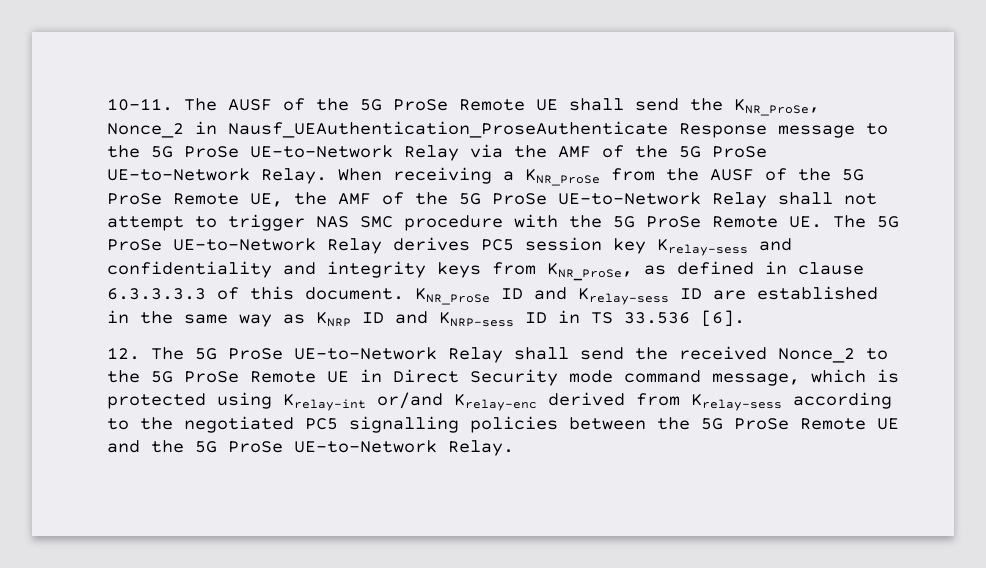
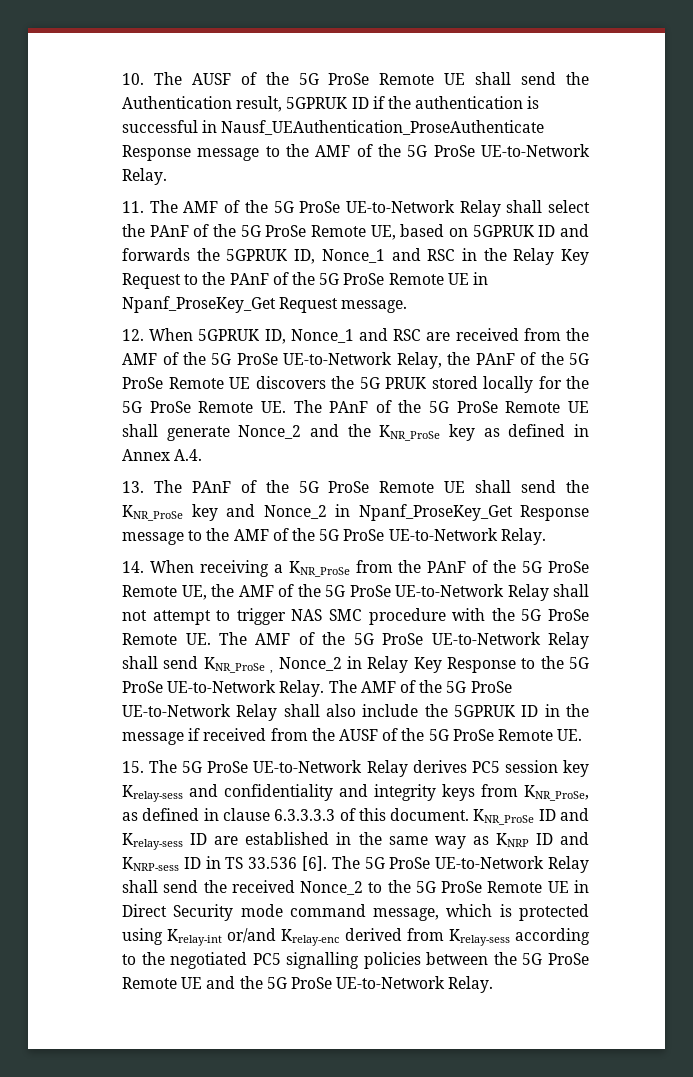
[106,98,173,111] 10-11. -> [122,73,145,85] 10.
[733,99,820,116] [106,123,184,138] KNR_ProSe, Nonce_2 -> [122,96,540,112] [122,120,199,133] Authentication result, 5GPRUK ID if the authentication is successful
[150,144,767,161] [106,168,327,184] 5G ProSe UE-to-Network Relay via the AMF of the 5G ProSe UE-to-Network Relay. -> [315,144,590,157] [122,168,168,185] [122,200,590,217] [122,224,589,240] [122,248,589,265] [122,272,488,289] [122,296,408,313] [122,328,589,344] [122,352,589,369] [122,376,589,393] [122,400,589,413] [122,424,589,441] [122,449,203,461] [122,480,589,493] [122,504,589,521] [122,528,546,545] [122,561,145,573] AMF of the 5G ProSe UE-to-Network Relay. // 11. The AMF of the 5G ProSe UE-to-Network Relay shall select the PAnF of the 5G ProSe Remote UE, based on 5GPRUK ID and forwards the 5GPRUK ID, Nonce_1 and RSC in the Relay Key Request to the PAnF of the 5G ProSe Remote UE in Npanf_ProseKey_Get Request message. // 12. When 5GPRUK ID, Nonce_1 and RSC are received from the AMF of the 5G ProSe UE-to-Network Relay, the PAnF of the 5G ProSe Remote UE discovers the 5G PRUK stored locally for the 5G ProSe Remote UE. The PAnF of the 5G ProSe Remote UE shall generate Nonce_2 and the KNR_ProSe key as defined in Annex A.4. // 13. The PAnF of the 5G ProSe Remote UE shall send the KNR_ProSe key and Nonce_2 in Npanf_ProseKey_Get Response message to the AMF of the 5G ProSe UE-to-Network Relay. // 14.
[709,169,754,181] AUSF -> [427,561,467,573] PAnF
(866, 221) none -> [255,632,589,649] [122,656,589,674] [122,680,512,697] [122,704,589,721] [122,728,583,745] [122,760,178,773] AMF of the 5G ProSe UE-to-Network Relay shall send KNR_ProSe , Nonce_2 in Relay Key Response to the 5G ProSe UE-to-Network Relay. The AMF of the 5G ProSe UE-to-Network Relay shall also include the 5GPRUK ID in the message if received from the AUSF of the 5G ProSe Remote UE. // 15. The
[106,347,140,360] // 12. -> (328, 863) none

